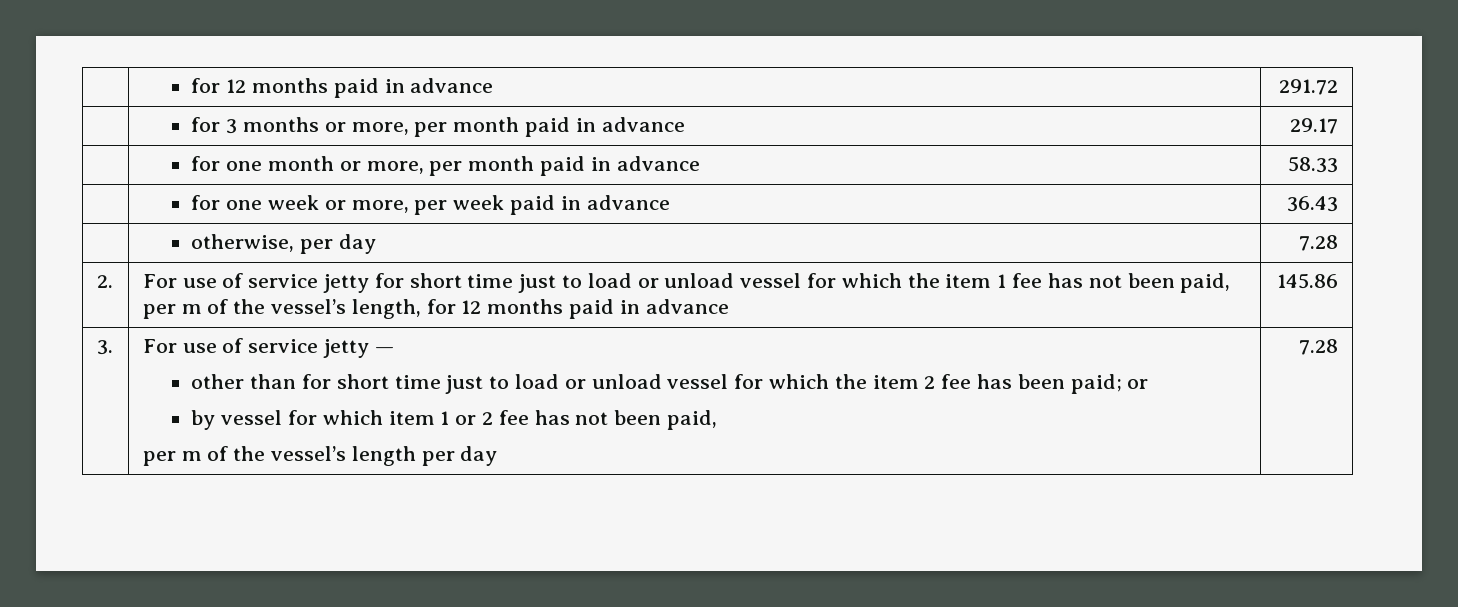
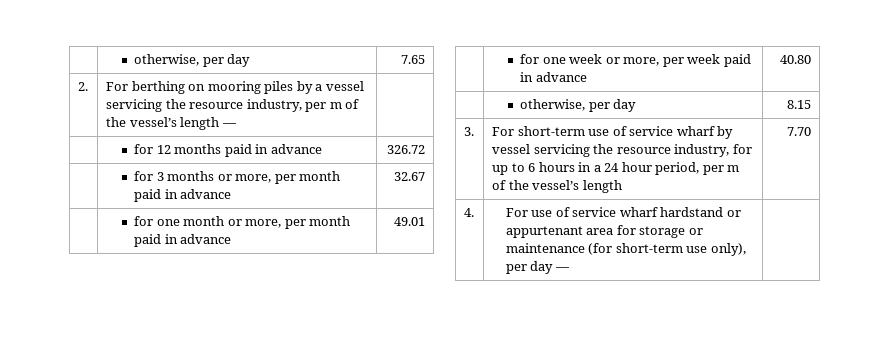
[191,78,494,98] [1279,79,1339,95] | for 12 months paid in advance | 291.72 -> [134,54,251,67] [401,55,426,64] [77,82,88,91] [105,81,364,94] [105,99,360,112] [105,117,237,130] [134,144,322,157] [387,145,426,154] | otherwise, per day | 7.65 // 2. | For berthing on mooring piles by a vessel servicing the resource industry, per m of the vessel’s length — | // | for 12 months paid in advance | 326.72
[1290,118,1339,134] 29.17 -> [394,172,426,181] 32.67
[1288,156,1339,173] 58.33 -> [394,217,426,226] 49.01
[1287,196,1339,212] [191,234,376,254] [1299,235,1339,251] [96,275,113,288] [142,273,1231,293] [142,299,729,319] [1277,273,1339,289] 36.43 // | otherwise, per day | 7.28 // 2. | For use of service jetty for short time just to load or unload vessel for which the item 1 fee has not been paid, per m of the vessel’s length, for 12 months paid in advance | 145.86 -> [780,55,812,64] [520,99,637,112] [787,100,812,109] 40.80 // | otherwise, per day | 8.15
[182,338,394,358] [191,374,1149,394] [191,410,717,430] [142,446,498,466] [1299,339,1339,355] use of service jetty — // other than for short time just to load or unload vessel for which the item 2 fee has been paid; or // by vessel for which item 1 or 2 fee has not been paid, // per m of the vessel’s length per day | 7.28 -> [517,126,734,139] [491,144,752,157] [491,162,740,175] [491,180,622,193] [787,127,812,136] [463,208,474,217] [505,207,741,217] [505,225,703,238] [505,243,746,256] [505,261,570,274] short-term use of service wharf by vessel servicing the resource industry, for up to 6 hours in a 24 hour period, per m of the vessel’s length | 7.70 // 4. | For use of service wharf hardstand or appurtenant area for storage or maintenance (for short-term use only), per day — |

